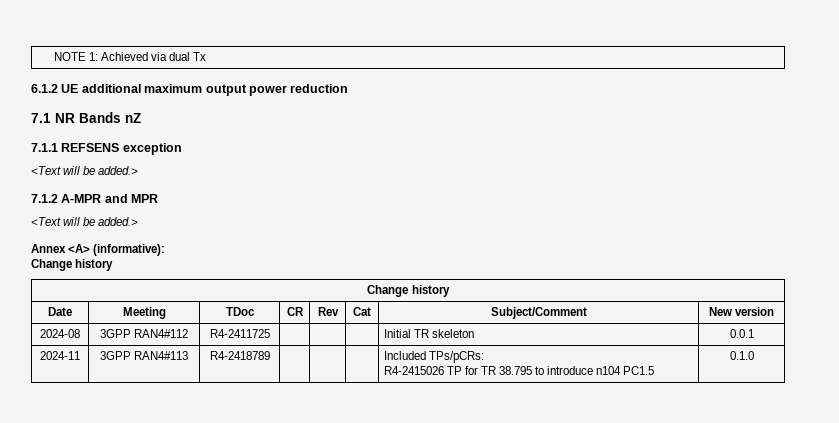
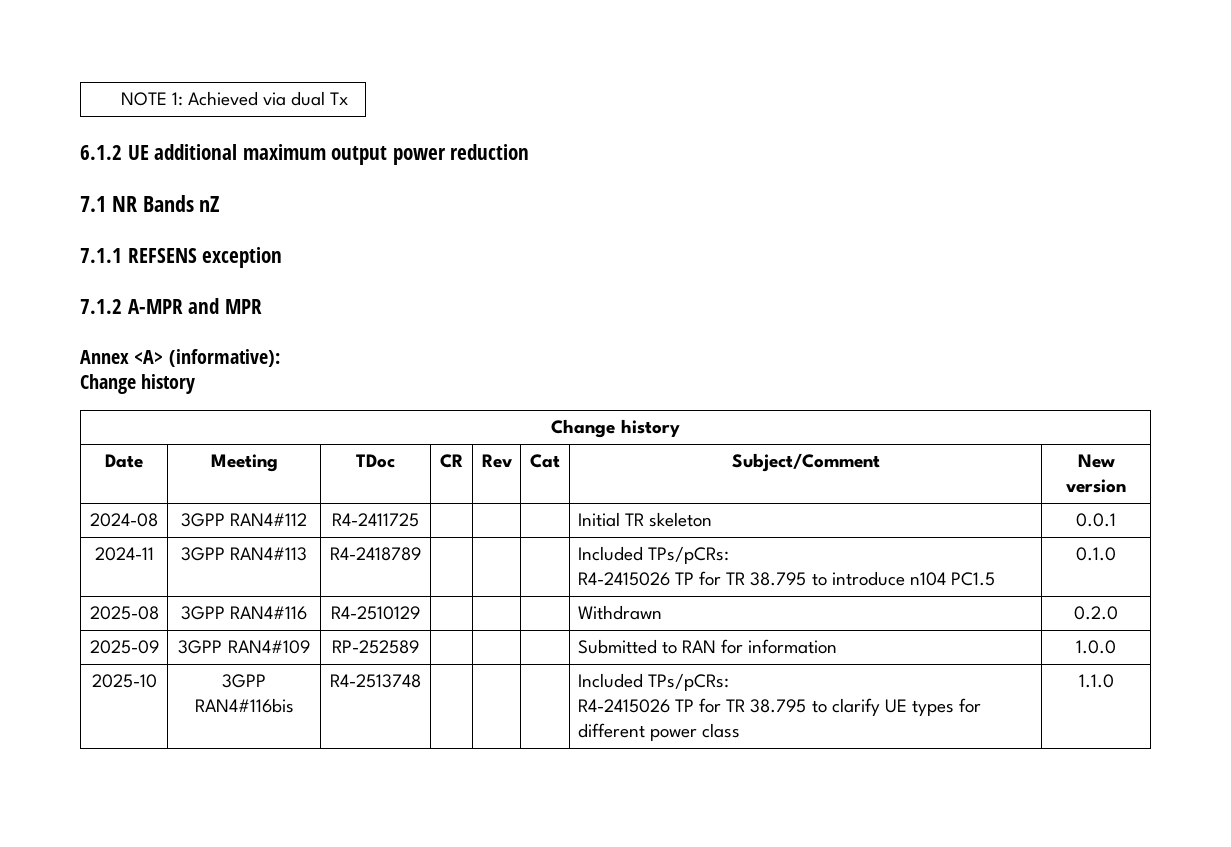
[31,166,139,175] // <Text will be added.> -> (283, 257) none
[31,217,139,226] // <Text will be added.> -> (262, 306) none
(754, 355) none -> [89,606,159,620] [180,606,308,620] [331,606,420,620] [577,605,662,620] [1074,606,1118,620] [89,640,159,654] [178,640,310,654] [332,640,419,654] [577,639,838,654] [1076,640,1116,654] [91,674,157,688] [221,674,266,688] [194,698,294,713] [330,674,421,688] [577,673,730,691] [577,698,982,716] [577,723,741,741] [1078,674,1114,688] // 2025-08 | 3GPP RAN4#116 | R4-2510129 | | | | Withdrawn | 0.2.0 // 2025-09 | 3GPP RAN4#109 | RP-252589 | | | | Submitted to RAN for information | 1.0.0 // 2025-10 | 3GPP RAN4#116bis | R4-2513748 | | | | Included TPs/pCRs: // R4-2415026 TP for TR 38.795 to clarify UE types for different power class | 1.1.0

